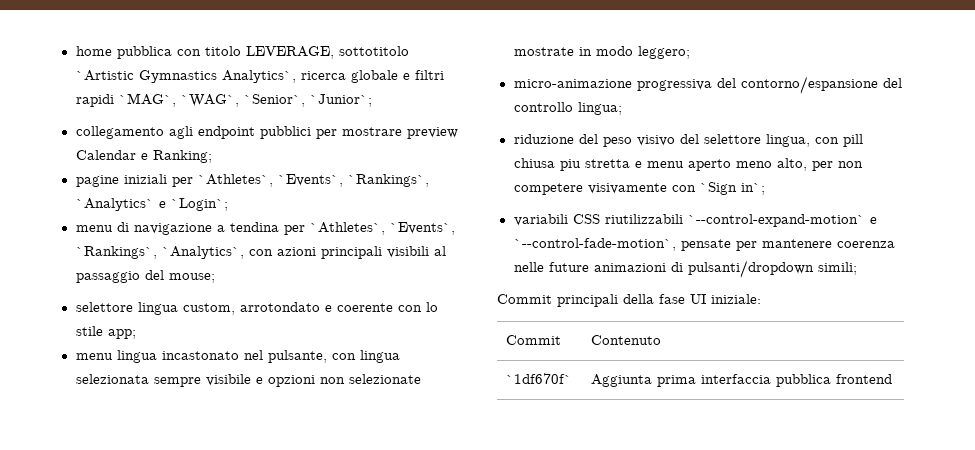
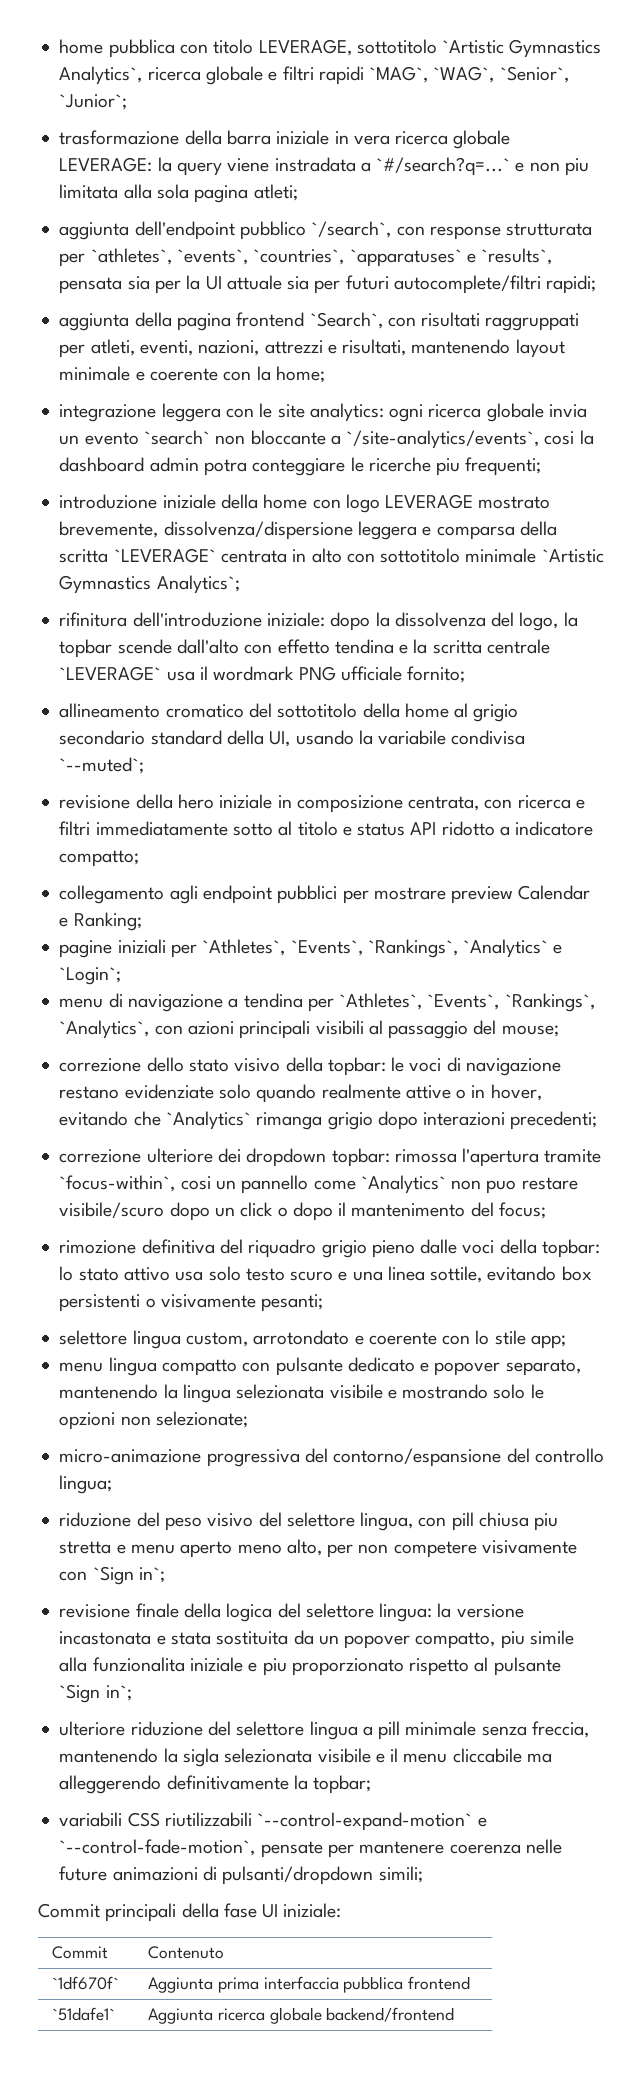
(372, 100) none -> [59,130,511,149] [59,157,589,176] [59,184,298,203] [59,221,593,240] [59,248,553,267] [59,275,597,294] [59,312,580,331] [59,339,565,358] [59,366,325,383] [59,403,587,422] [59,430,594,449] [59,457,542,476] [59,494,551,513] [59,521,557,540] [59,548,604,563] [59,575,240,594] [59,612,578,631] [59,639,550,658] [59,666,466,683] [59,703,519,722] [59,730,526,747] [59,757,145,774] [59,794,585,813] [59,821,594,836] [59,850,140,867] // trasformazione della barra iniziale in vera ricerca globale LEVERAGE: la query viene instradata a `#/search?q=...` e non piu limitata alla sola pagina atleti; // aggiunta dell'endpoint pubblico `/search`, con response strutturata per `athletes`, `events`, `countries`, `apparatuses` e `results`, pensata sia per la UI attuale sia per futuri autocomplete/filtri rapidi; // aggiunta della pagina frontend `Search`, con risultati raggruppati per atleti, eventi, nazioni, attrezzi e risultati, mantenendo layout minimale e coerente con la home; // integrazione leggera con le site analytics: ogni ricerca globale invia un evento `search` non bloccante a `/site-analytics/events`, cosi la dashboard admin potra conteggiare le ricerche piu frequenti; // introduzione iniziale della home con logo LEVERAGE mostrato brevemente, dissolvenza/dispersione leggera e comparsa della scritta `LEVERAGE` centrata in alto con sottotitolo minimale `Artistic Gymnastics Analytics`; // rifinitura dell'introduzione iniziale: dopo la dissolvenza del logo, la topbar scende dall'alto con effetto tendina e la scritta centrale `LEVERAGE` usa il wordmark PNG ufficiale fornito; // allineamento cromatico del sottotitolo della home al grigio secondario standard della UI, usando la variabile condivisa `--muted`; // revisione della hero iniziale in composizione centrata, con ricerca e filtri immediatamente sotto al titolo e status API ridotto a indicatore compatto;
(215, 278) none -> [59,1057,561,1076] [59,1084,542,1103] [59,1111,598,1130] [59,1148,602,1167] [59,1175,578,1194] [59,1202,546,1221] [59,1239,600,1258] [59,1266,592,1283] [59,1294,324,1312] // correzione dello stato visivo della topbar: le voci di navigazione restano evidenziate solo quando realmente attive o in hover, evitando che `Analytics` rimanga grigio dopo interazioni precedenti; // correzione ulteriore dei dropdown topbar: rimossa l'apertura tramite `focus-within`, cosi un pannello come `Analytics` non puo restare visibile/scuro dopo un click o dopo il mantenimento del focus; // rimozione definitiva del riquadro grigio pieno dalle voci della topbar: lo stato attivo usa solo testo scuro e una linea sottile, evitando box persistenti o visivamente pesanti;
[161,350,356,363] incastonato nel pulsante, con -> [161,1357,581,1376] [59,1384,178,1399] compatto con pulsante dedicato e popover separato, mantenendo la
[153,374,421,387] [513,46,690,59] sempre visibile e opzioni non selezionate mostrate in modo leggero; -> [329,1384,544,1399] [59,1411,248,1430] visibile e mostrando solo le opzioni non selezionate;
(765, 189) none -> [59,1603,524,1622] [59,1630,574,1649] [59,1657,561,1676] [59,1684,132,1703] [59,1721,589,1740] [59,1748,552,1767] [59,1775,372,1794] // revisione finale della logica del selettore lingua: la versione incastonata e stata sostituita da un popover compatto, piu simile alla funzionalita iniziale e piu proporzionato rispetto al pulsante `Sign in`; // ulteriore riduzione del selettore lingua a pill minimale senza freccia, mantenendo la sigla selezionata visibile e il menu cliccabile ma alleggerendo definitivamente la topbar;
(893, 379) none -> [52,2007,116,2021] [148,2007,455,2024] // `51dafe1` | Aggiunta ricerca globale backend/frontend

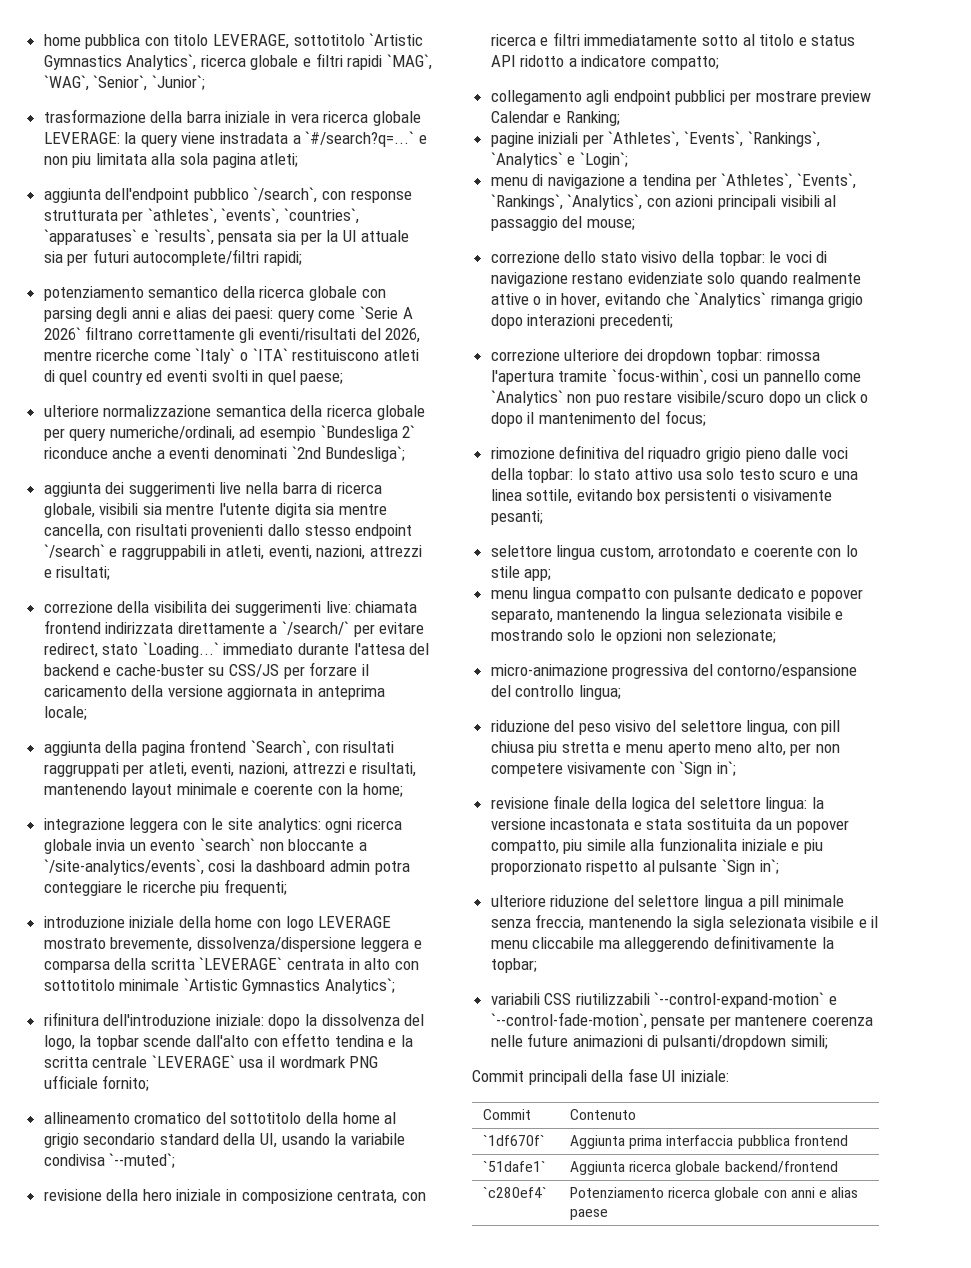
(597, 284) none -> [43,286,386,301] [43,306,413,322] [43,326,421,343] [43,348,419,364] [43,370,344,385] [43,405,425,420] [43,425,416,441] [43,446,406,462] [43,482,382,497] [43,503,387,518] [43,524,413,539] [43,544,422,560] [43,566,111,580] [43,601,418,616] [43,620,425,637] [43,642,430,658] [43,662,369,679] [43,685,385,700] [43,706,87,720] // potenziamento semantico della ricerca globale con parsing degli anni e alias dei paesi: query come `Serie A 2026` filtrano correttamente gli eventi/risultati del 2026, mentre ricerche come `Italy` o `ITA` restituiscono atleti di quel country ed eventi svolti in quel paese; // ulteriore normalizzazione semantica della ricerca globale per query numeriche/ordinali, ad esempio `Bundesliga 2` riconduce anche a eventi denominati `2nd Bundesliga`; // aggiunta dei suggerimenti live nella barra di ricerca globale, visibili sia mentre l'utente digita sia mentre cancella, con risultati provenienti dallo stesso endpoint `/search` e raggruppabili in atleti, eventi, nazioni, attrezzi e risultati; // correzione della visibilita dei suggerimenti live: chiamata frontend indirizzata direttamente a `/search/` per evitare redirect, stato `Loading...` immediato durante l'attesa del backend e cache-buster su CSS/JS per forzare il caricamento della versione aggiornata in anteprima locale;
(455, 2014) none -> [483,1187,548,1198] [570,1187,859,1201] [570,1209,609,1220] // `c280ef4` | Potenziamento ricerca globale con anni e alias paese

